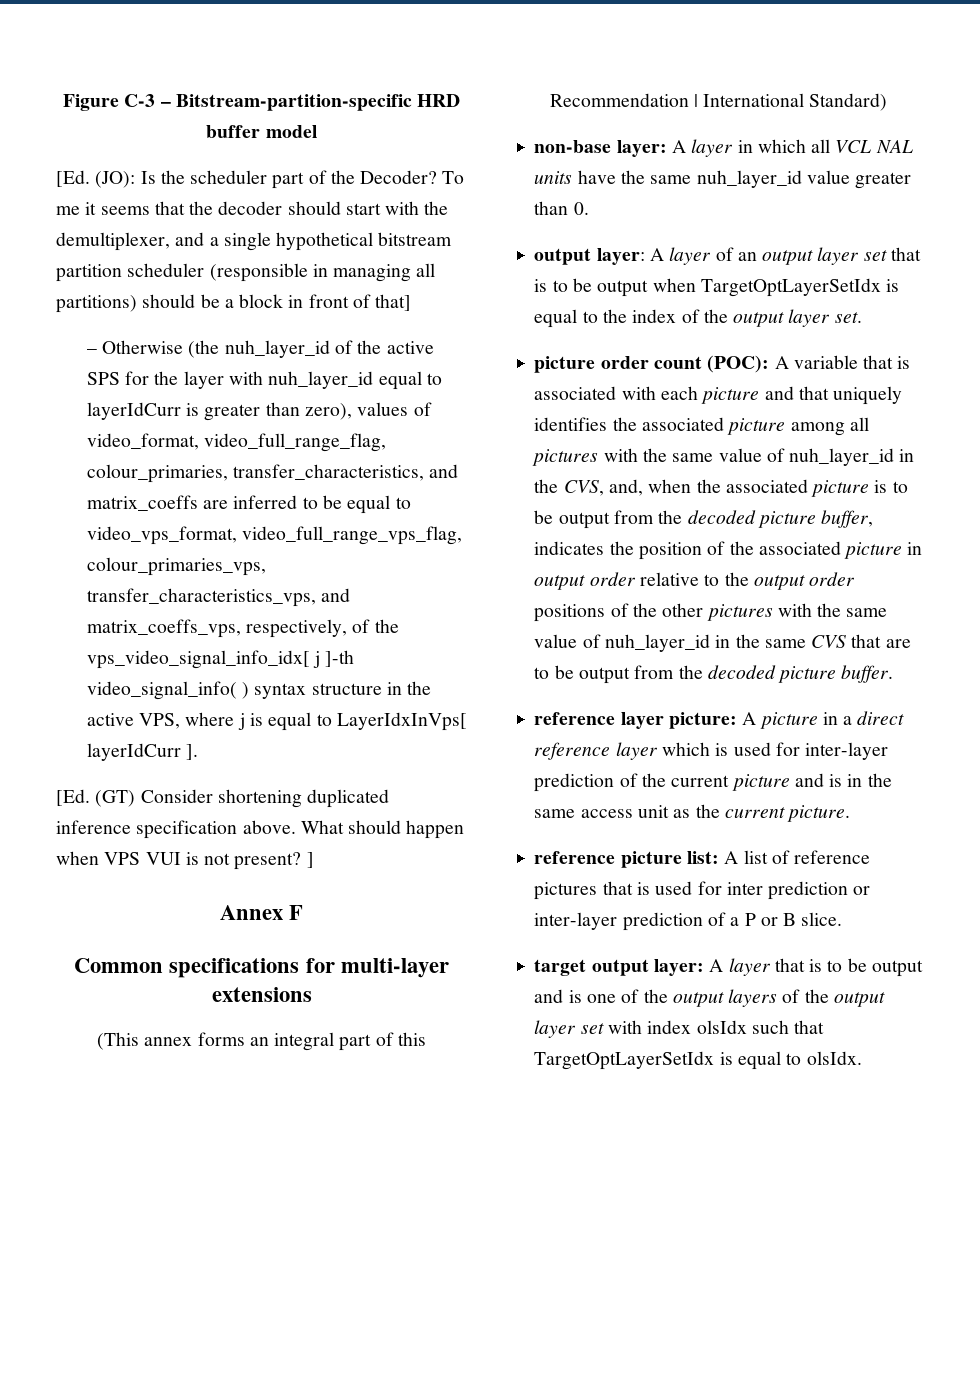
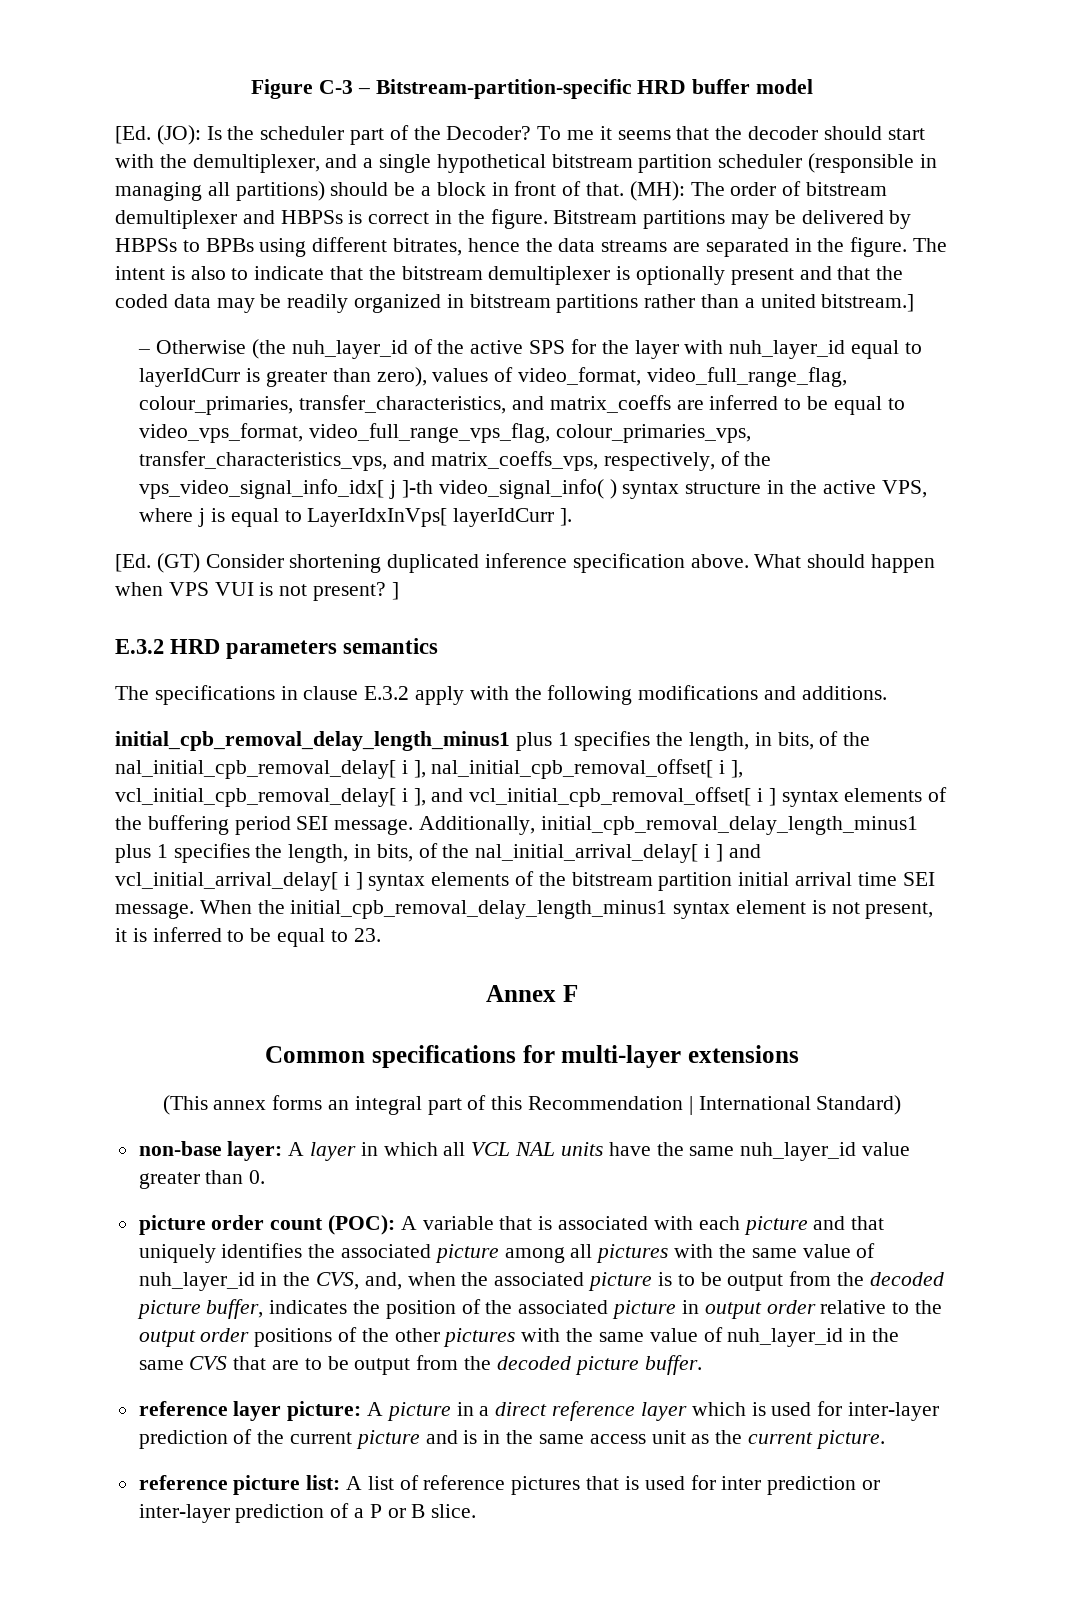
[375,294,412,311] that] -> [586,181,888,201] [115,209,912,229] [115,237,948,257] [115,266,904,285] [115,294,915,313] that. (MH): The order of bitstream demultiplexer and HBPSs is correct in the figure. Bitstream partitions may be delivered by HBPSs to BPBs using different bitrates, hence the data streams are separated in the figure. The intent is also to indicate that the bitstream demultiplexer is optionally present and that the coded data may be readily organized in bitstream partitions rather than a united bitstream.]
(314, 860) none -> [115,638,439,659] [115,685,887,705] [115,731,871,751] [115,759,744,779] [115,787,948,807] [115,815,918,835] [115,843,761,863] [115,871,935,891] [115,900,934,919] [115,927,381,947] // E.3.2 HRD parameters semantics // The specifications in clause E.3.2 apply with the following modifications and additions. // initial_cpb_removal_delay_length_minus1 plus 1 specifies the length, in bits, of the nal_initial_cpb_removal_delay[ i ], nal_initial_cpb_removal_offset[ i ], vcl_initial_cpb_removal_delay[ i ], and vcl_initial_cpb_removal_offset[ i ] syntax elements of the buffering period SEI message. Additionally, initial_cpb_removal_delay_length_minus1 plus 1 specifies the length, in bits, of the nal_initial_arrival_delay[ i ] and vcl_initial_arrival_delay[ i ] syntax elements of the bitstream partition initial arrival time SEI message. When the initial_cpb_removal_delay_length_minus1 syntax element is not present, it is inferred to be equal to 23.
[534,247,921,265] [534,278,900,297] [534,309,862,328] // output layer: A layer of an output layer set that is to be output when TargetOptLayerSetIdx is equal to the index of the output layer set. -> (266, 1177) none
[534,958,923,977] [534,989,885,1007] [534,1020,825,1038] [534,1051,862,1070] // target output layer: A layer that is to be output and is one of the output layers of the output layer set with index olsIdx such that TargetOptLayerSetIdx is equal to olsIdx. -> (477, 1511) none

